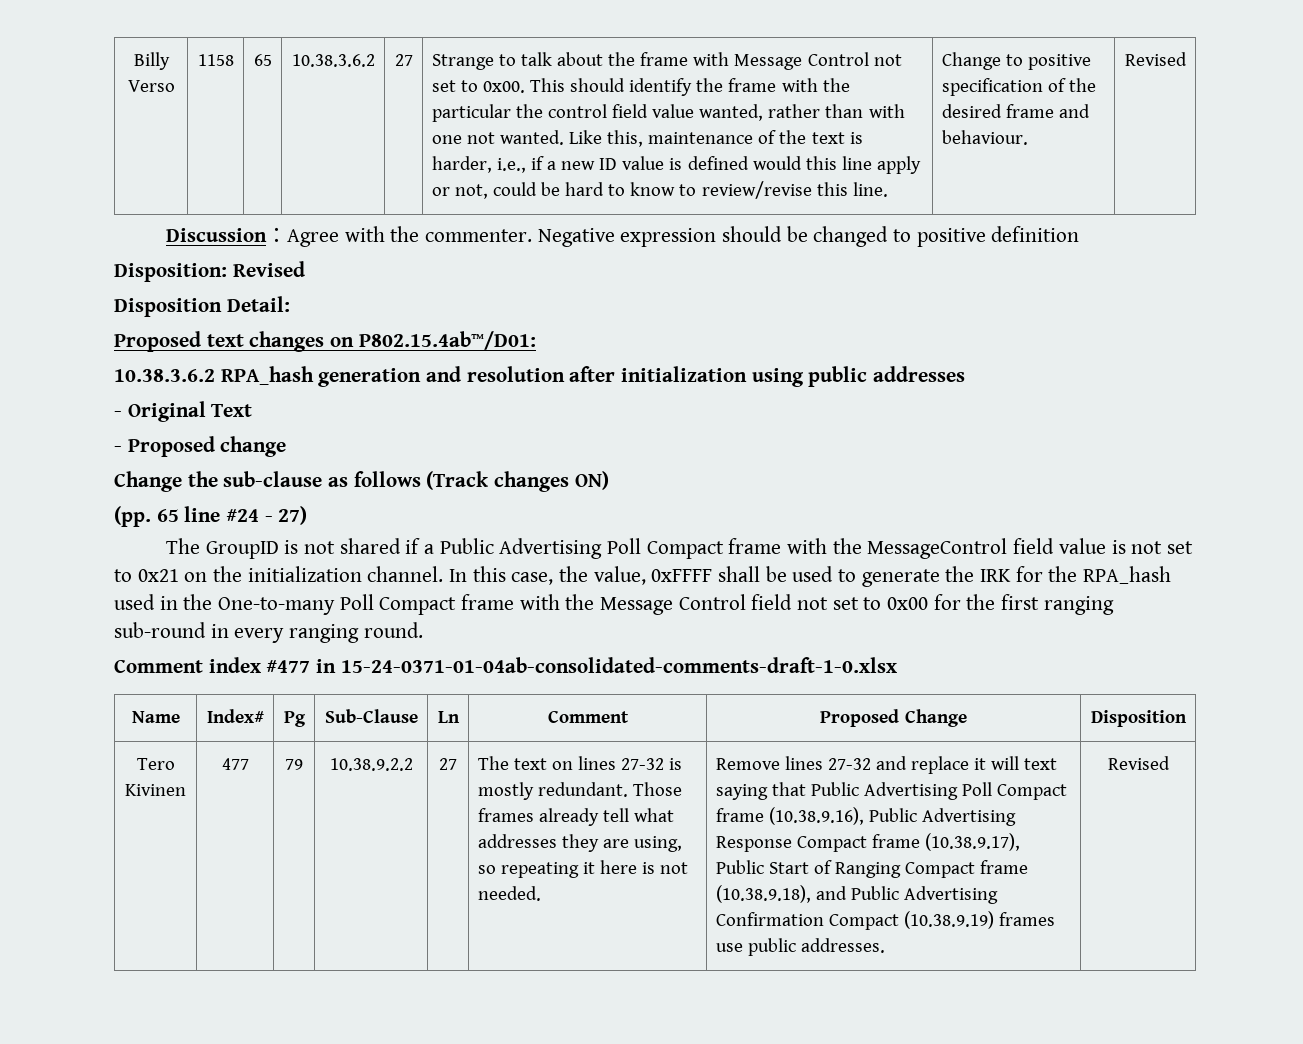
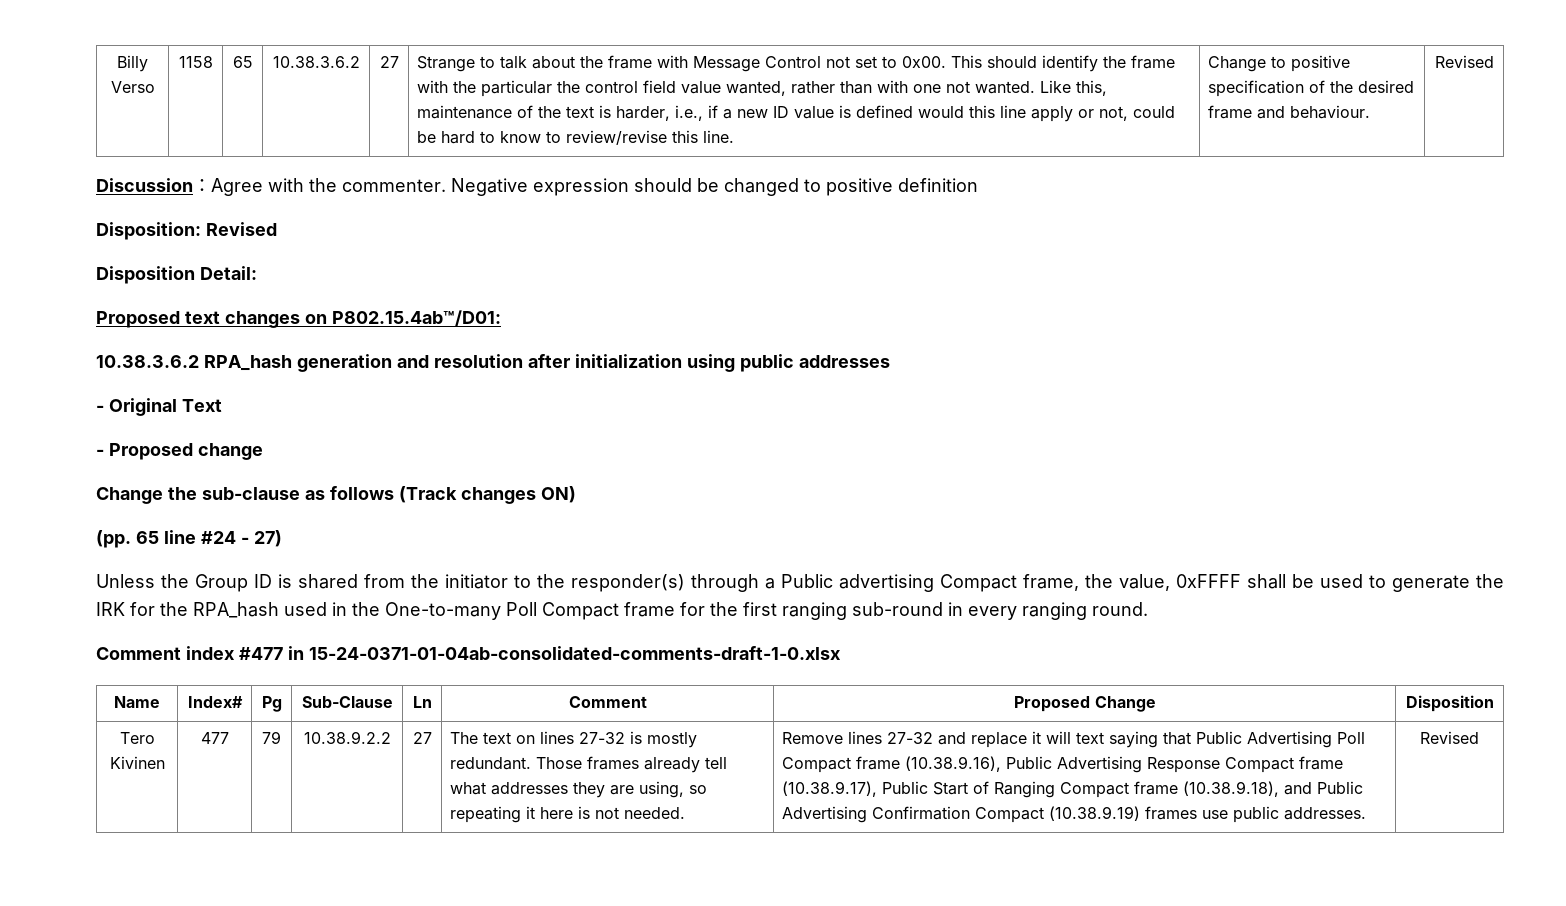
[166,538,1193,559] [114,566,554,585] The GroupID is not shared if a Public Advertising Poll Compact frame with the MessageControl field value is not set to 0x21 on the initialization channel. In this case, -> [96,574,1079,592] Unless the Group ID is shared from the initiator to the responder(s) through a Public advertising Compact frame,
[519,594,929,615] with the Message Control field not set to 0x00 -> (675, 609) none

